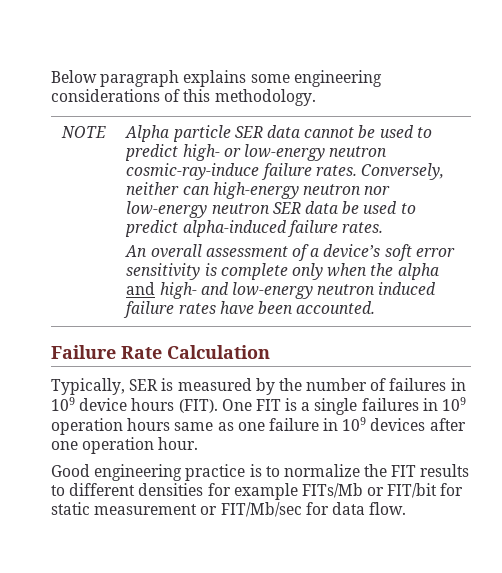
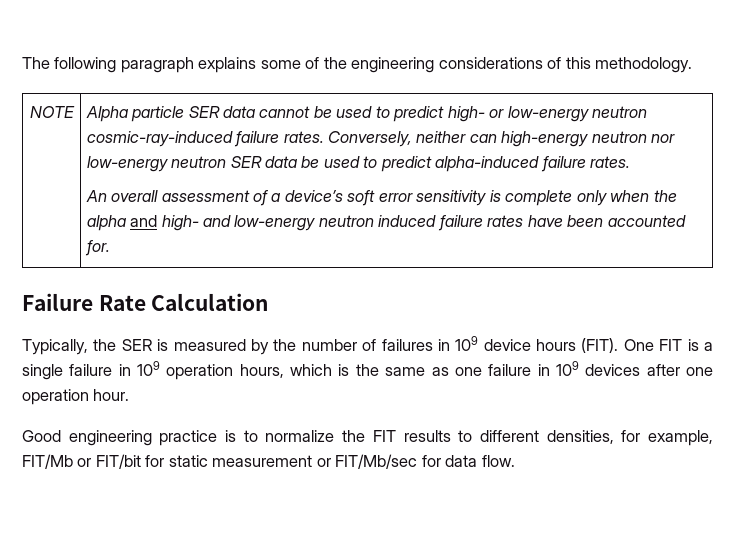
[51,70,97,83] Below -> [22,57,117,73] The following
(290, 78) none -> [305,57,347,69] of the
[126,163,260,180] cosmic-ray-induce -> [86,131,233,147] cosmic-ray-induced
[296,301,376,314] accounted. -> [607,215,686,227] [84,240,110,256] accounted for.
(125, 386) none -> [93,339,117,351] the
[361,398,419,411] failures -> [69,364,113,376] failure
[127,418,171,431] hours -> [239,364,379,378] hours, which is the
[138,483,363,500] densities for example FITs/Mb -> [546,430,714,446] [22,454,73,469] densities, for example, FIT/Mb

